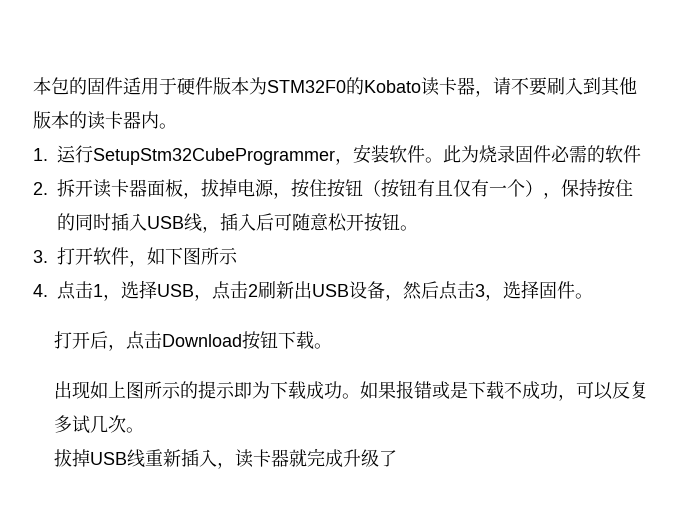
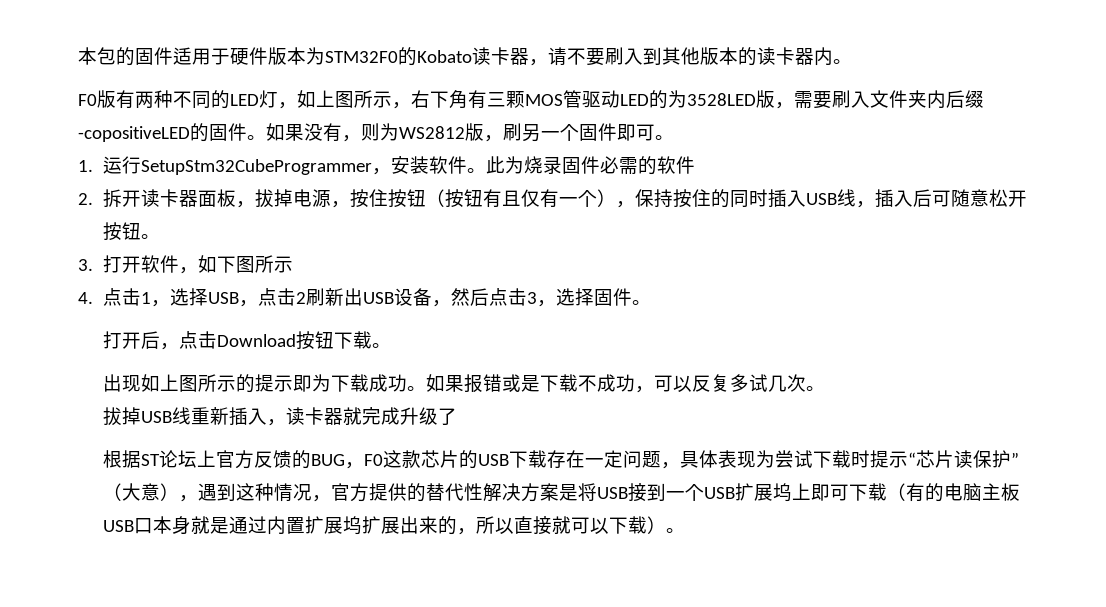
(177, 126) none -> [78,90,984,109] [78,123,674,142] // F0版有两种不同的LED灯，如上图所示，右下角有三颗MOS管驱动LED的为3528LED版，需要刷入文件夹内后缀-copositiveLED的固件。如果没有，则为WS2812版，刷另一个固件即可。
(397, 458) none -> [103,450,1020,469] [103,483,1021,502] [103,516,686,535] // 根据ST论坛上官方反馈的BUG，F0这款芯片的USB下载存在一定问题，具体表现为尝试下载时提示“芯片读保护”（大意），遇到这种情况，官方提供的替代性解决方案是将USB接到一个USB扩展坞上即可下载（有的电脑主板USB口本身就是通过内置扩展坞扩展出来的，所以直接就可以下载）。

